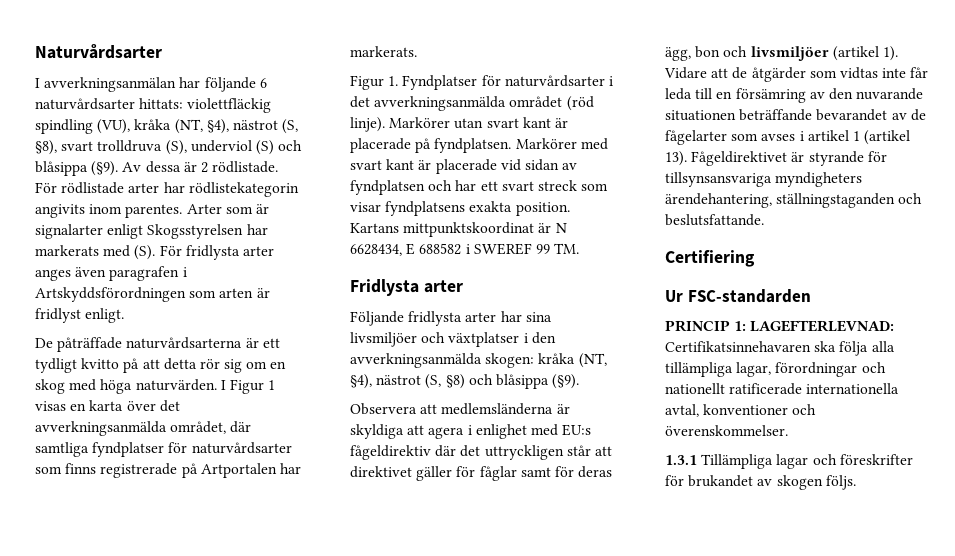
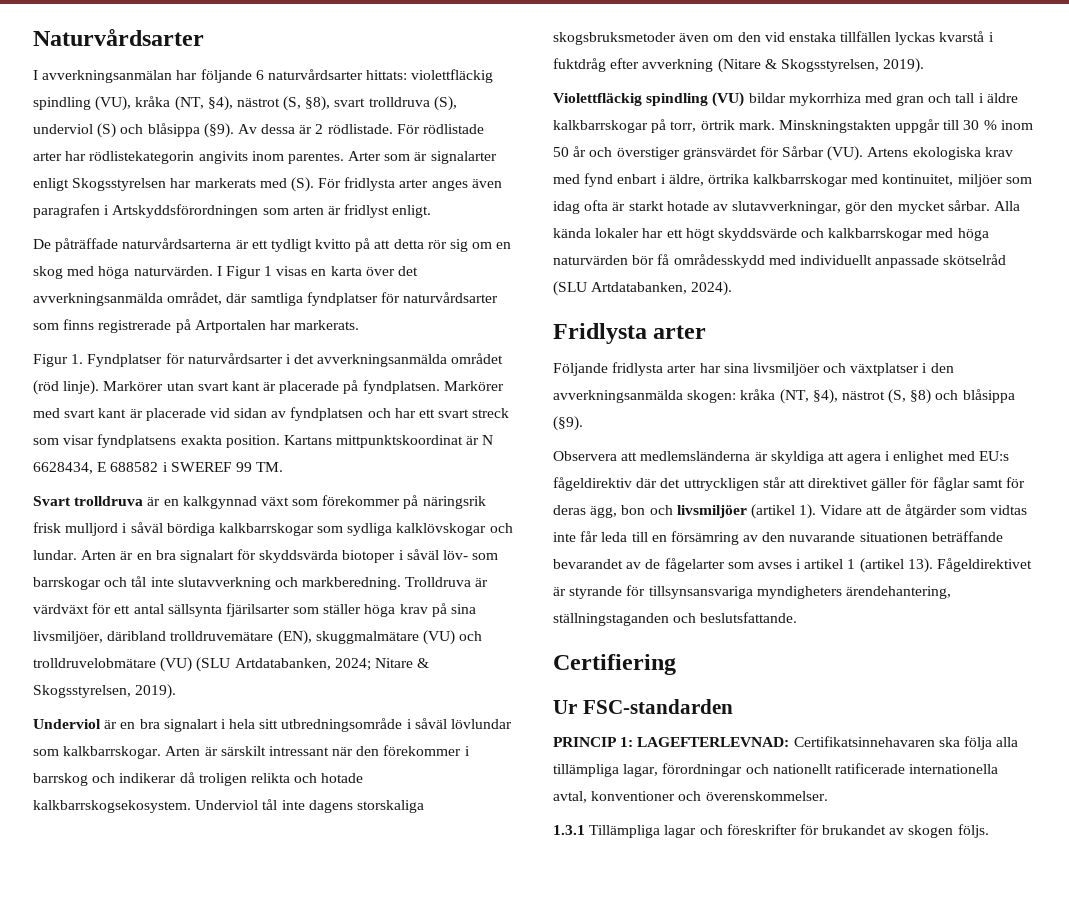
(580, 248) none -> [33,495,486,509] [33,522,513,536] [33,549,499,563] [33,576,489,590] [33,603,477,617] [33,630,483,645] [33,657,430,672] [33,684,177,699] [33,718,513,732] [33,745,470,759] [33,772,364,786] [33,799,424,813] [553,31,994,45] [553,58,925,73] [553,92,1018,107] [553,119,1033,133] [553,146,1013,161] [553,173,1032,187] [553,200,1021,214] [553,228,989,241] [553,254,1007,268] [553,281,733,296] // Svart trolldruva är en kalkgynnad växt som förekommer på näringsrik frisk mulljord i såväl bördiga kalkbarrskogar som sydliga kalklövskogar och lundar. Arten är en bra signalart för skyddsvärda biotoper i såväl löv- som barrskogar och tål inte slutavverkning och markberedning. Trolldruva är värdväxt för ett antal sällsynta fjärilsarter som ställer höga krav på sina livsmiljöer, däribland trolldruvemätare (EN), skuggmalmätare (VU) och trolldruvelobmätare (VU) (SLU Artdatabanken, 2024; Nitare & Skogsstyrelsen, 2019). // Underviol är en bra signalart i hela sitt utbredningsområde i såväl lövlundar som kalkbarrskogar. Arten är särskilt intressant när den förekommer i barrskog och indikerar då troligen relikta och hotade kalkbarrskogsekosystem. Underviol tål inte dagens storskaliga skogsbruksmetoder även om den vid enstaka tillfällen lyckas kvarstå i fuktdråg efter avverkning (Nitare & Skogsstyrelsen, 2019). // Violettfläckig spindling (VU) bildar mykorrhiza med gran och tall i äldre kalkbarrskogar på torr, örtrik mark. Minskningstakten uppgår till 30 % inom 50 år och överstiger gränsvärdet för Sårbar (VU). Artens ekologiska krav med fynd enbart i äldre, örtrika kalkbarrskogar med kontinuitet, miljöer som idag ofta är starkt hotade av slutavverkningar, gör den mycket sårbar. Alla kända lokaler har ett högt skyddsvärde och kalkbarrskogar med höga naturvärden bör få områdesskydd med individuellt anpassade skötselråd (SLU Artdatabanken, 2024).

